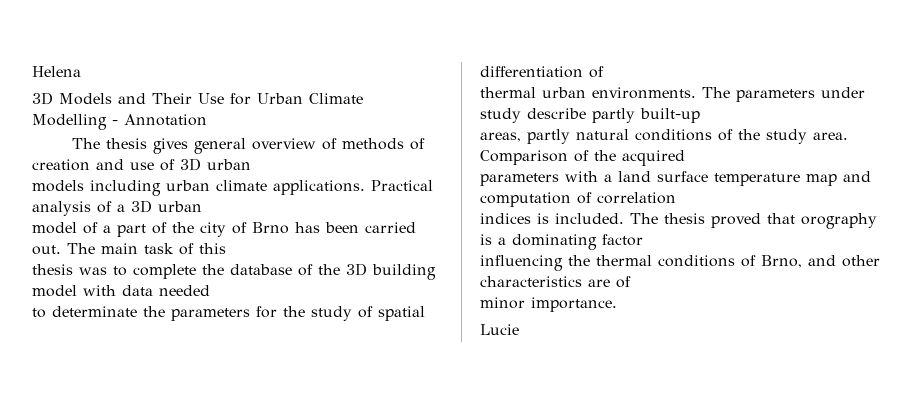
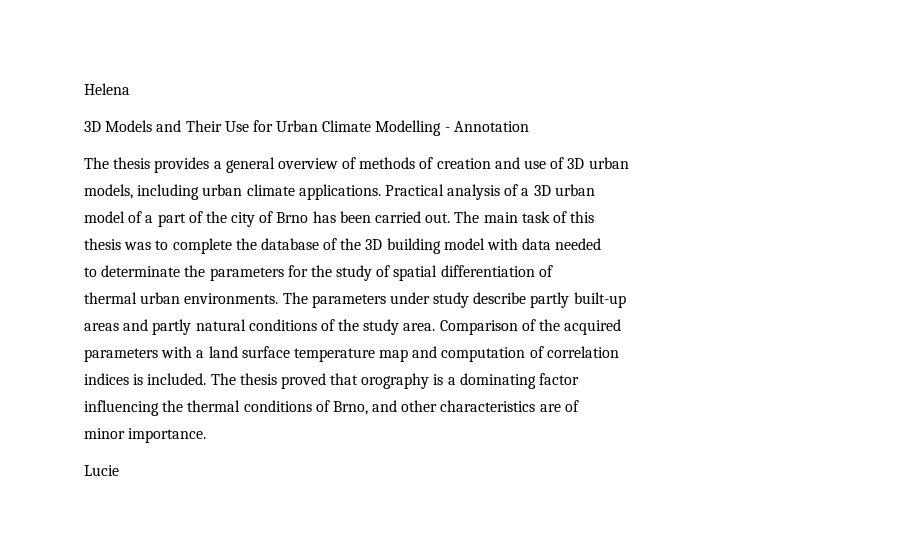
[152,138,188,154] gives -> [154,157,222,173] provides a
[32,180,84,192] models -> [84,184,133,199] models,
[480,132,521,142] areas, -> [84,319,149,331] areas and

